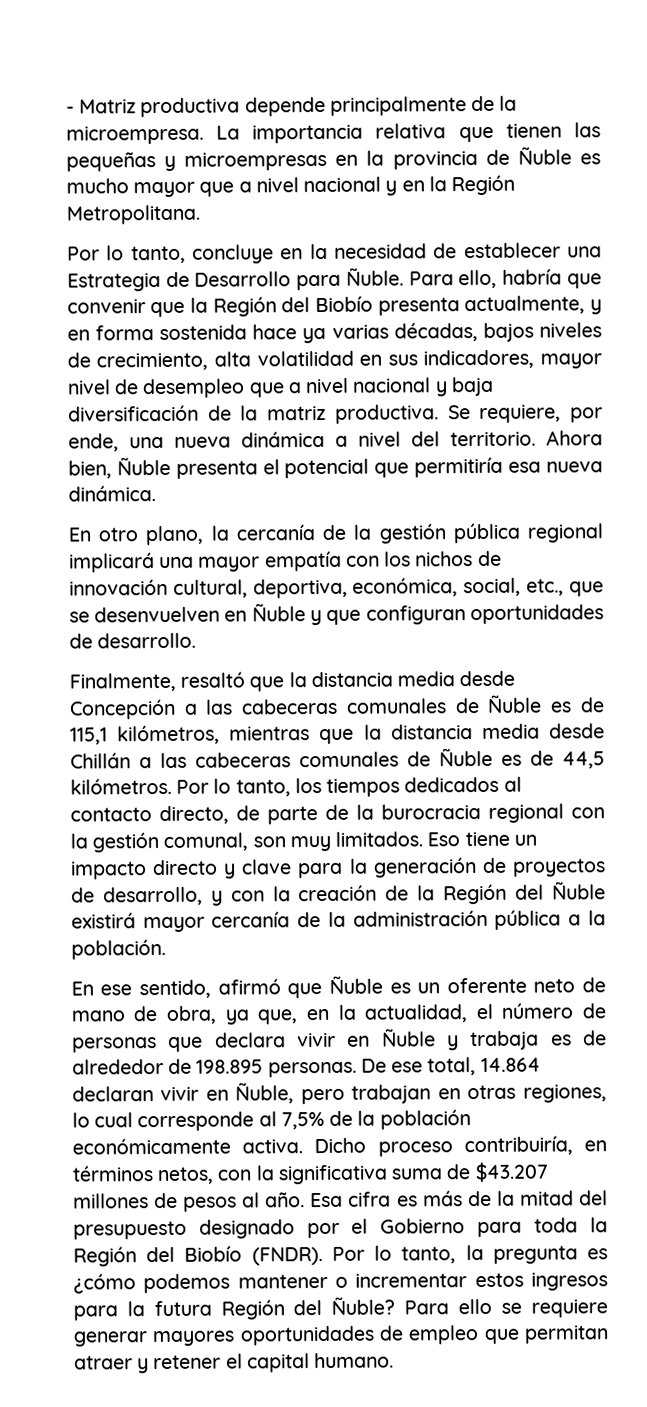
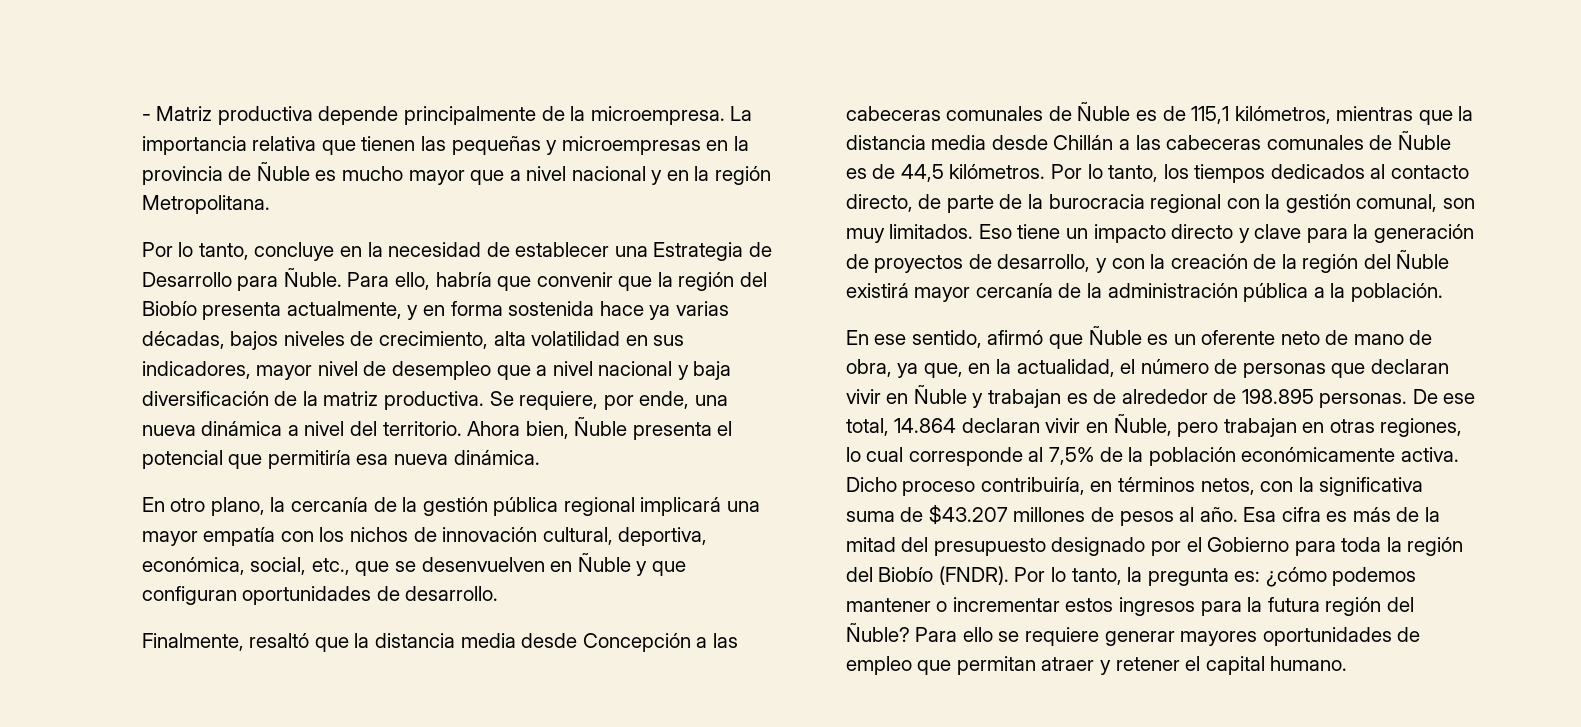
[451,174,516,196] Región -> [714,166,771,185] región
[212,296,277,317] Región -> [678,272,735,291] región
[443,883,508,905] Región -> [1302,254,1359,273] región
[214,1032,286,1048] declara -> [1370,359,1449,374] declaran
[470,1030,540,1051] trabaja -> [988,389,1062,408] trabajan
[72,1246,137,1267] Región -> [1407,537,1464,556] región
[587,1248,609,1260] es -> [1234,571,1261,582] es:
[220,1299,285,1320] Región -> [1325,597,1382,616] región

